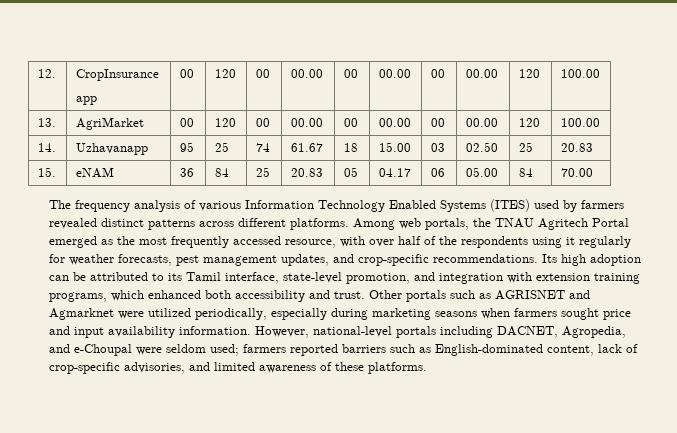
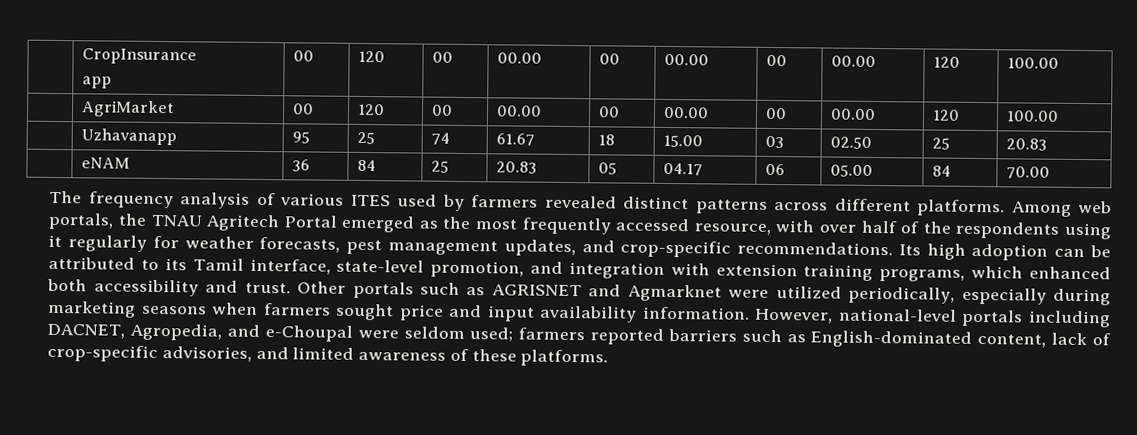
[37,69,56,78] 12. -> (82, 56) none
[37,118,56,127] 13. -> (1060, 63) none
[37,143,56,152] 14. -> (1060, 116) none
[37,167,56,177] 15. -> (1048, 144) none
[245,199,531,212] Information Technology Enabled Systems (ITES) -> [350,194,391,207] ITES

